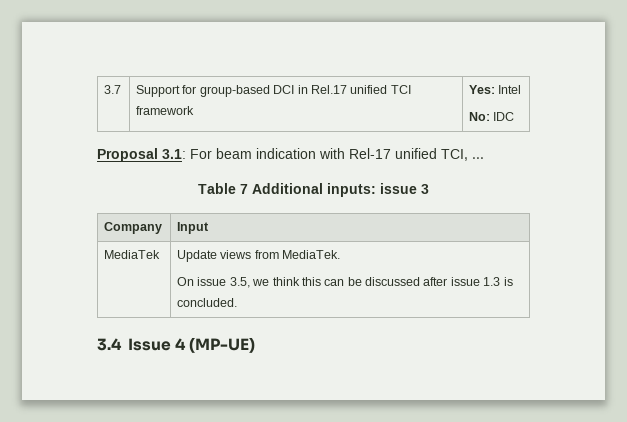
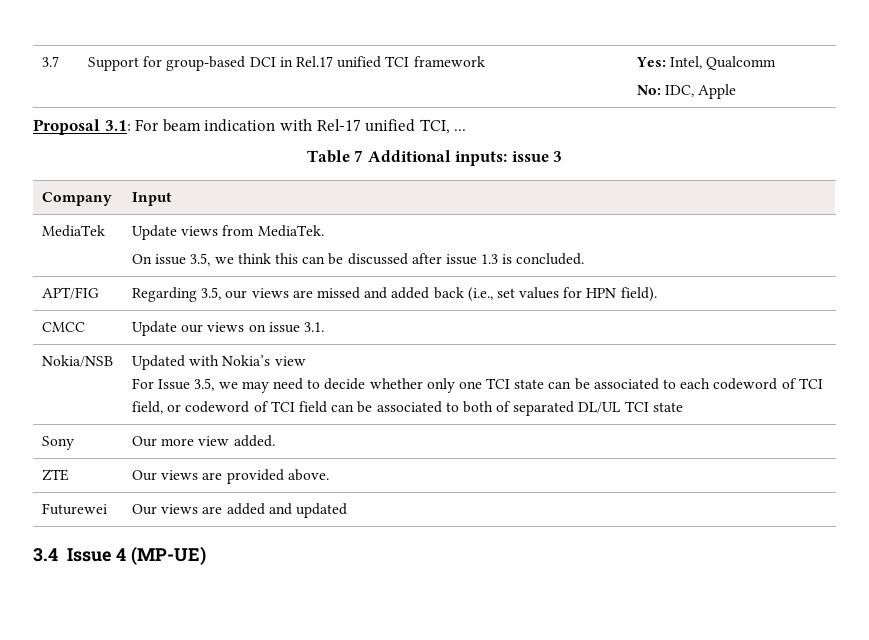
[498,85,522,94] Intel -> [670,56,777,70] Intel, Qualcomm
[493,112,515,121] IDC -> [665,84,737,99] IDC, Apple
(238, 302) none -> [42,287,100,299] [132,287,657,302] [42,322,86,332] [132,321,324,336] [42,355,114,367] [132,355,306,370] [132,378,823,393] [132,401,683,416] [42,436,75,450] [132,435,275,447] [42,469,70,481] [132,469,329,484] [42,503,108,515] [132,503,347,518] // APT/FIG | Regarding 3.5, our views are missed and added back (i.e., set values for HPN field). // CMCC | Update our views on issue 3.1. // Nokia/NSB | Updated with Nokia’s view // For Issue 3.5, we may need to decide whether only one TCI state can be associated to each codeword of TCI field, or codeword of TCI field can be associated to both of separated DL/UL TCI state // Sony | Our more view added. // ZTE | Our views are provided above. // Futurewei | Our views are added and updated

